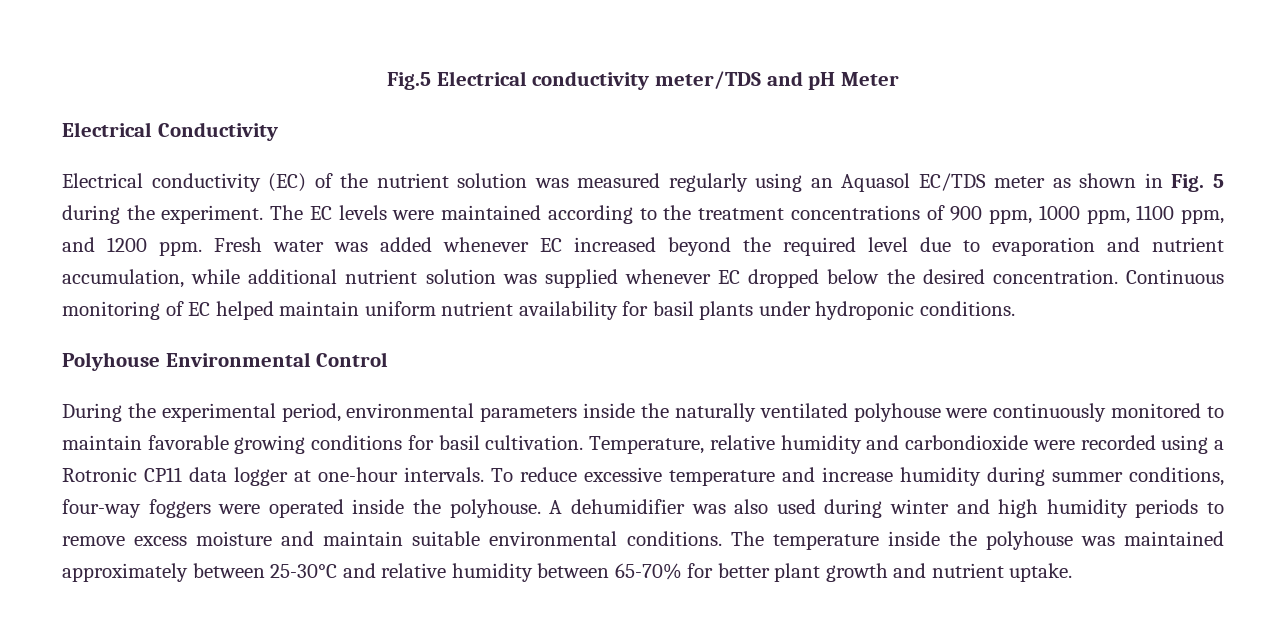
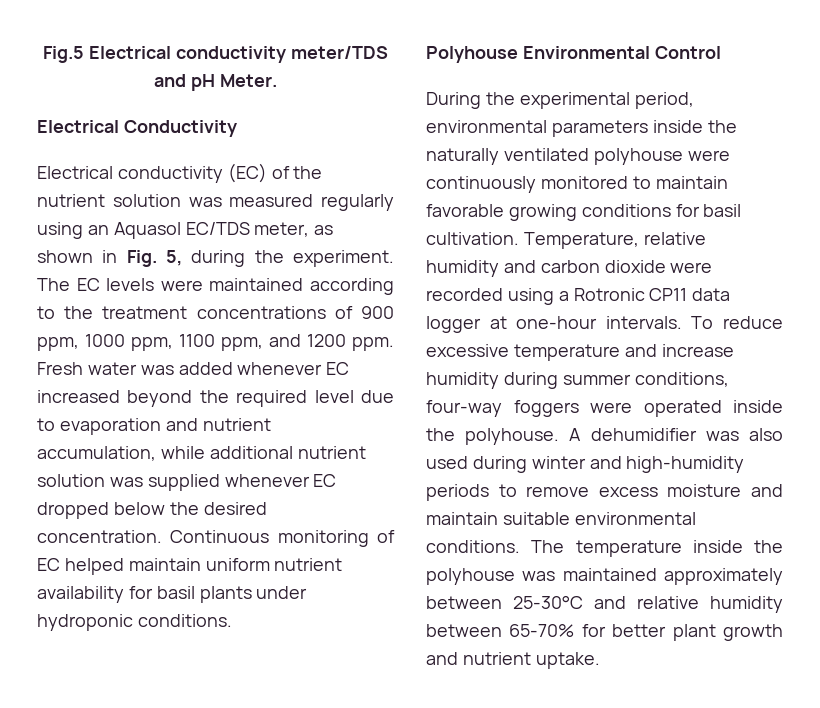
[840,72,899,86] Meter -> [219,74,277,87] Meter.
[994,176,1046,188] meter -> [254,222,310,237] meter,
[1213,174,1224,188] 5 -> [166,250,183,266] 5,
[905,435,1029,450] carbondioxide -> [540,260,666,273] carbon dioxide
[998,499,1128,518] high humidity -> [626,456,745,473] high-humidity

